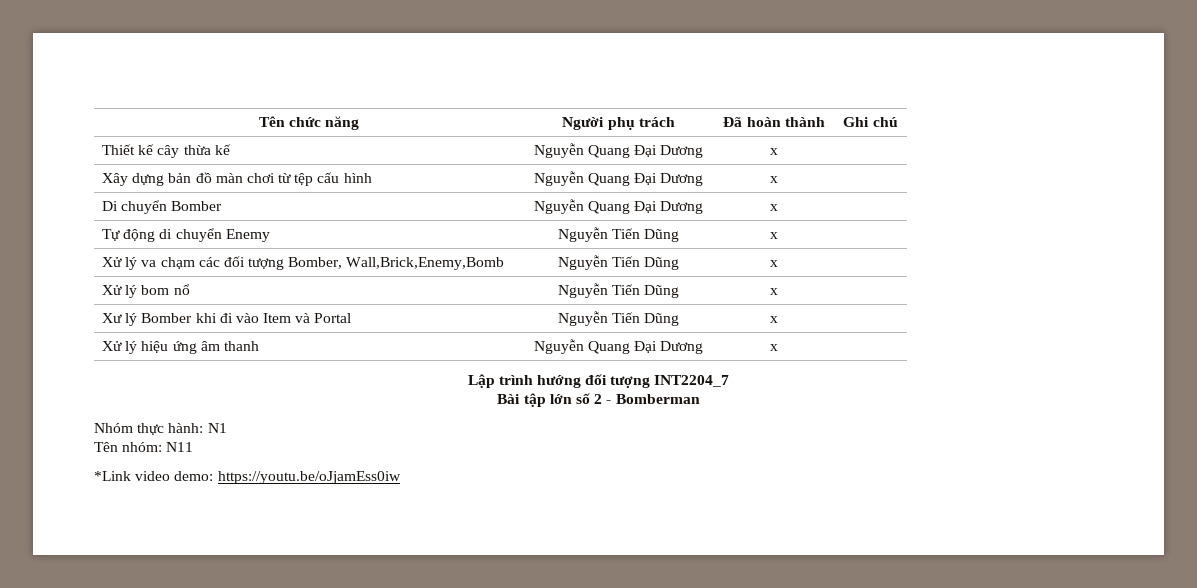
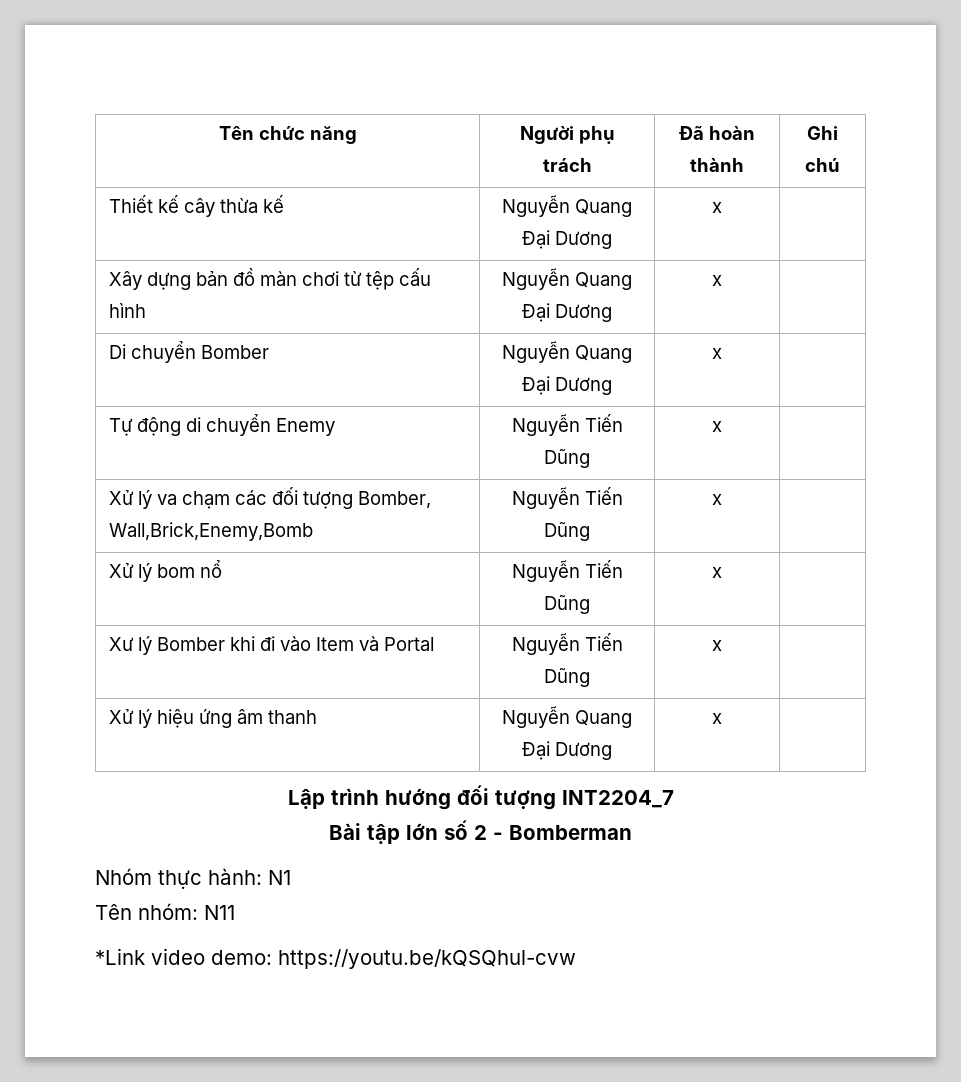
[217,471,401,484] https://youtu.be/oJjamEss0iw -> [278,949,576,969] https://youtu.be/kQSQhul-cvw

